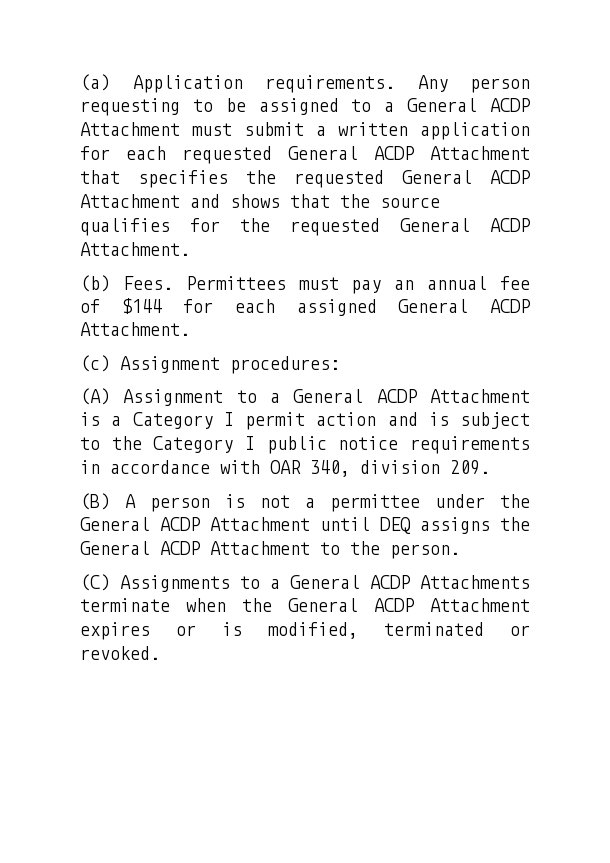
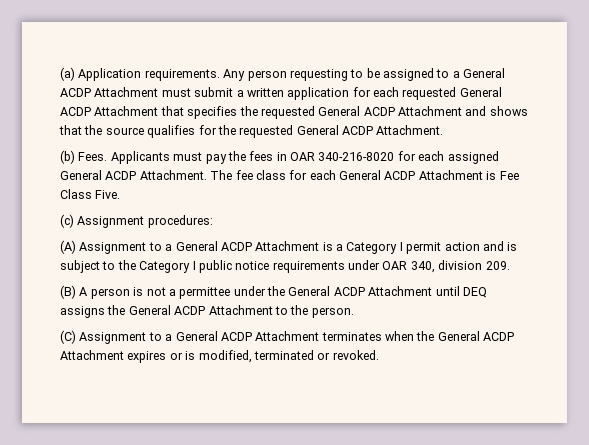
[185,276,286,290] Permittees -> [110,151,170,164] Applicants
[394,276,530,290] [80,298,162,314] an annual fee of $144 -> [227,151,395,161] the fees in OAR 340-216-8020
(190, 329) none -> [210,170,519,180] [60,189,121,199] The fee class for each General ACDP Attachment is Fee Class Five.
[80,460,260,474] in accordance with -> [348,260,380,270] under
[120,575,530,592] [80,598,170,612] Assignments to a General ACDP Attachments terminate -> [79,331,382,344] Assignment to a General ACDP Attachment terminates

